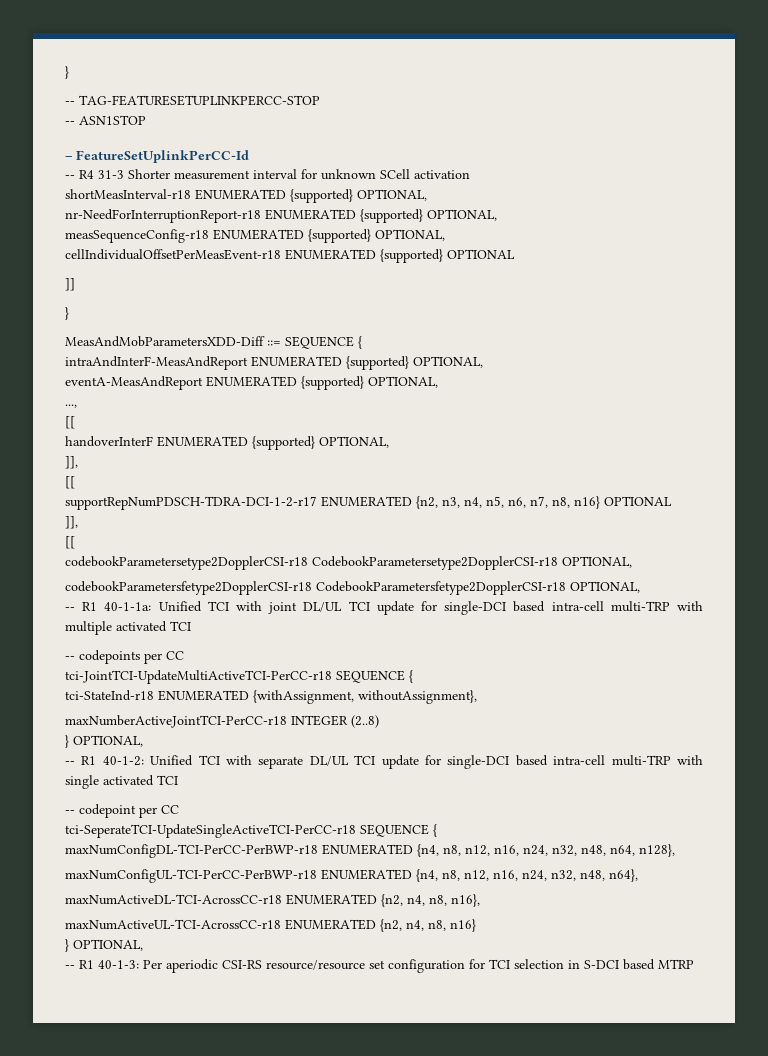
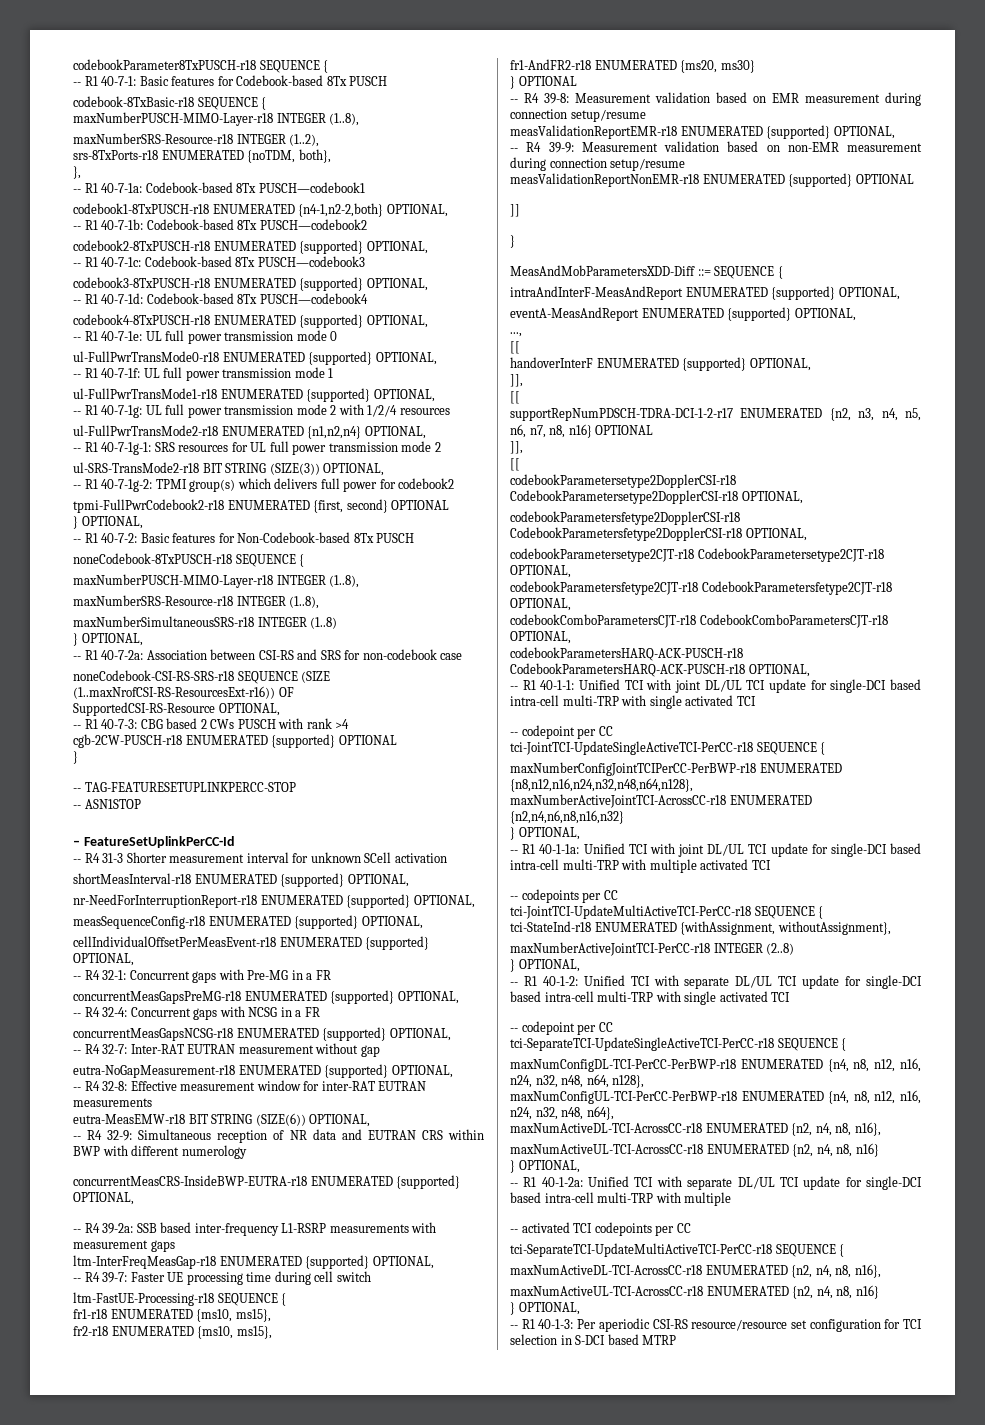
(65, 72) none -> [73,59,329,73] [73,75,388,86] [73,96,267,110] [73,112,360,126] [73,133,320,147] [73,149,331,163] [73,166,81,179] [73,182,365,193] [73,203,448,217] [73,219,367,230] [73,240,428,254] [73,256,365,267] [73,277,428,291] [73,293,368,304] [73,314,428,328] [73,330,338,344] [73,351,437,365] [73,367,334,381] [73,388,435,402] [73,404,450,418] [73,425,426,439] [73,441,441,455] [73,462,385,476] [73,478,455,492] [73,499,450,513] [73,516,143,529] [73,532,415,543] [73,553,305,567] [73,574,360,588] [73,595,320,609] [73,616,338,629] [73,633,143,646] [73,649,463,660] [73,670,331,684] [73,686,294,699] [73,702,280,716] [73,718,350,729] [73,734,397,748] codebookParameter8TxPUSCH-r18 SEQUENCE { // -- R1 40-7-1: Basic features for Codebook-based 8Tx PUSCH // codebook-8TxBasic-r18 SEQUENCE { // maxNumberPUSCH-MIMO-Layer-r18 INTEGER (1..8), // maxNumberSRS-Resource-r18 INTEGER (1..2), // srs-8TxPorts-r18 ENUMERATED {noTDM, both}, // }, // -- R1 40-7-1a: Codebook-based 8Tx PUSCH—codebook1 // codebook1-8TxPUSCH-r18 ENUMERATED {n4-1,n2-2,both} OPTIONAL, // -- R1 40-7-1b: Codebook-based 8Tx PUSCH—codebook2 // codebook2-8TxPUSCH-r18 ENUMERATED {supported} OPTIONAL, // -- R1 40-7-1c: Codebook-based 8Tx PUSCH—codebook3 // codebook3-8TxPUSCH-r18 ENUMERATED {supported} OPTIONAL, // -- R1 40-7-1d: Codebook-based 8Tx PUSCH—codebook4 // codebook4-8TxPUSCH-r18 ENUMERATED {supported} OPTIONAL, // -- R1 40-7-1e: UL full power transmission mode 0 // ul-FullPwrTransMode0-r18 ENUMERATED {supported} OPTIONAL, // -- R1 40-7-1f: UL full power transmission mode 1 // ul-FullPwrTransMode1-r18 ENUMERATED {supported} OPTIONAL, // -- R1 40-7-1g: UL full power transmission mode 2 with 1/2/4 resources // ul-FullPwrTransMode2-r18 ENUMERATED {n1,n2,n4} OPTIONAL, // -- R1 40-7-1g-1: SRS resources for UL full power transmission mode 2 // ul-SRS-TransMode2-r18 BIT STRING (SIZE(3)) OPTIONAL, // -- R1 40-7-1g-2: TPMI group(s) which delivers full power for codebook2 // tpmi-FullPwrCodebook2-r18 ENUMERATED {first, second} OPTIONAL // } OPTIONAL, // -- R1 40-7-2: Basic features for Non-Codebook-based 8Tx PUSCH // noneCodebook-8TxPUSCH-r18 SEQUENCE { // maxNumberPUSCH-MIMO-Layer-r18 INTEGER (1..8), // maxNumberSRS-Resource-r18 INTEGER (1..8), // maxNumberSimultaneousSRS-r18 INTEGER (1..8) // } OPTIONAL, // -- R1 40-7-2a: Association between CSI-RS and SRS for non-codebook case // noneCodebook-CSI-RS-SRS-r18 SEQUENCE (SIZE (1..maxNrofCSI-RS-ResourcesExt-r16)) OF // SupportedCSI-RS-Resource OPTIONAL, // -- R1 40-7-3: CBG based 2 CWs PUSCH with rank >4 // cgb-2CW-PUSCH-r18 ENUMERATED {supported} OPTIONAL //
(443, 256) none -> [73,953,134,966] [73,969,331,983] [73,990,459,1004] [73,1006,320,1020] [73,1027,451,1041] [73,1043,380,1057] [73,1064,453,1078] [73,1080,427,1091] [73,1098,152,1107] [73,1113,371,1127] [73,1129,484,1143] [73,1145,247,1159] [73,1175,461,1189] [73,1192,134,1205] [73,1222,437,1236] [73,1240,175,1252] [73,1255,434,1269] [73,1271,371,1285] [73,1292,287,1306] [73,1309,271,1322] [73,1326,272,1339] [510,59,755,73] [510,76,577,89] [510,92,921,106] [510,109,646,122] [510,125,895,139] [510,141,922,153] [510,157,686,171] [510,173,853,187] OPTIONAL, // -- R4 32-1: Concurrent gaps with Pre-MG in a FR // concurrentMeasGapsPreMG-r18 ENUMERATED {supported} OPTIONAL, // -- R4 32-4: Concurrent gaps with NCSG in a FR // concurrentMeasGapsNCSG-r18 ENUMERATED {supported} OPTIONAL, // -- R4 32-7: Inter-RAT EUTRAN measurement without gap // eutra-NoGapMeasurement-r18 ENUMERATED {supported} OPTIONAL, // -- R4 32-8: Effective measurement window for inter-RAT EUTRAN measurements // eutra-MeasEMW-r18 BIT STRING (SIZE(6)) OPTIONAL, // -- R4 32-9: Simultaneous reception of NR data and EUTRAN CRS within BWP with different numerology // concurrentMeasCRS-InsideBWP-EUTRA-r18 ENUMERATED {supported} OPTIONAL, // -- R4 39-2a: SSB based inter-frequency L1-RSRP measurements with measurement gaps // ltm-InterFreqMeasGap-r18 ENUMERATED {supported} OPTIONAL, // -- R4 39-7: Faster UE processing time during cell switch // ltm-FastUE-Processing-r18 SEQUENCE { // fr1-r18 ENUMERATED {ms10, ms15}, // fr2-r18 ENUMERATED {ms10, ms15}, // fr1-AndFR2-r18 ENUMERATED {ms20, ms30} // } OPTIONAL // -- R4 39-8: Measurement validation based on EMR measurement during connection setup/resume // measValidationReportEMR-r18 ENUMERATED {supported} OPTIONAL, // -- R4 39-9: Measurement validation based on non-EMR measurement during connection setup/resume // measValidationReportNonEMR-r18 ENUMERATED {supported}
(640, 587) none -> [510,548,884,562] [510,565,571,578] [510,581,892,595] [510,598,571,611] [510,614,888,628] [510,631,571,644] [510,647,743,661] [510,663,810,677] [510,679,921,693] [510,695,756,709] [510,725,613,739] [510,741,826,755] [510,762,842,776] [510,778,693,792] [510,794,812,808] [510,810,624,824] [510,827,580,840] // codebookParametersetype2CJT-r18 CodebookParametersetype2CJT-r18 OPTIONAL, // codebookParametersfetype2CJT-r18 CodebookParametersfetype2CJT-r18 OPTIONAL, // codebookComboParametersCJT-r18 CodebookComboParametersCJT-r18 OPTIONAL, // codebookParametersHARQ-ACK-PUSCH-r18 CodebookParametersHARQ-ACK-PUSCH-r18 OPTIONAL, // -- R1 40-1-1: Unified TCI with joint DL/UL TCI update for single-DCI based intra-cell multi-TRP with single activated TCI // -- codepoint per CC // tci-JointTCI-UpdateSingleActiveTCI-PerCC-r18 SEQUENCE { // maxNumberConfigJointTCIPerCC-PerBWP-r18 ENUMERATED {n8,n12,n16,n24,n32,n48,n64,n128}, // maxNumberActiveJointTCI-AcrossCC-r18 ENUMERATED {n2,n4,n6,n8,n16,n32} // } OPTIONAL,
[65,824,356,838] tci-SeperateTCI-UpdateSingleActiveTCI-PerCC-r18 -> [510,1037,774,1051] tci-SeparateTCI-UpdateSingleActiveTCI-PerCC-r18
(143, 945) none -> [510,1176,922,1190] [510,1192,732,1206] [510,1222,691,1236] [510,1243,845,1257] [510,1264,881,1278] [510,1285,879,1299] [510,1302,580,1315] // -- R1 40-1-2a: Unified TCI with separate DL/UL TCI update for single-DCI based intra-cell multi-TRP with multiple // -- activated TCI codepoints per CC // tci-SeparateTCI-UpdateMultiActiveTCI-PerCC-r18 SEQUENCE { // maxNumActiveDL-TCI-AcrossCC-r18 ENUMERATED {n2, n4, n8, n16}, // maxNumActiveUL-TCI-AcrossCC-r18 ENUMERATED {n2, n4, n8, n16} // } OPTIONAL,

